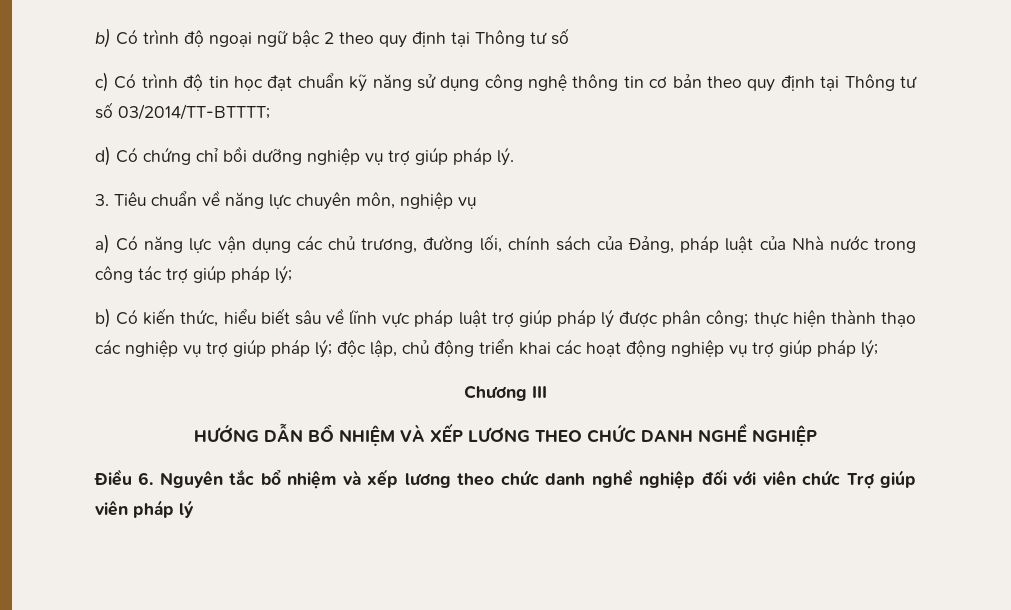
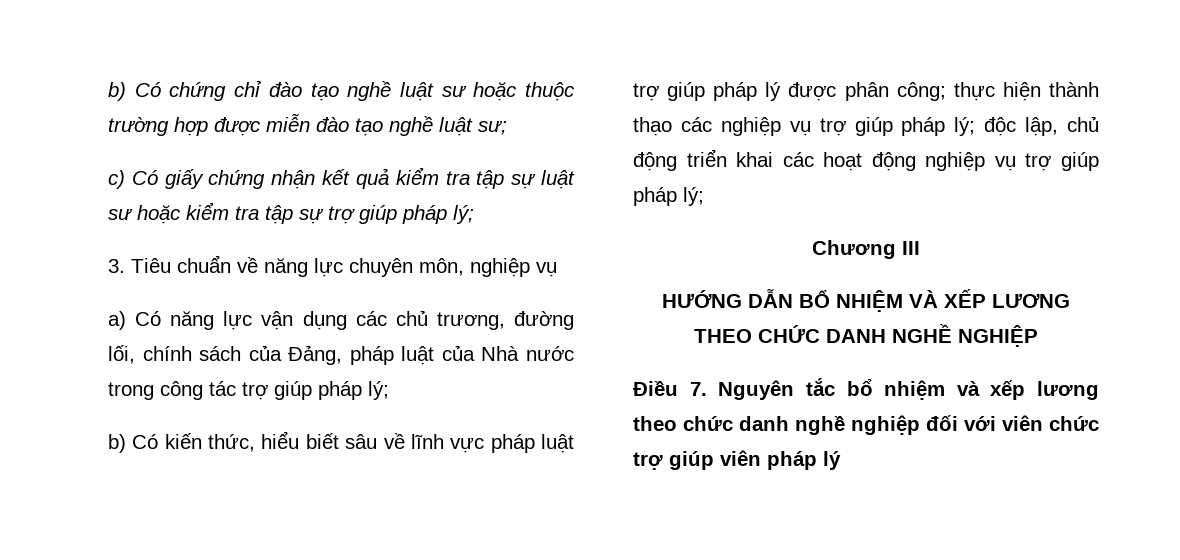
[95,28,569,48] [95,72,918,92] [95,102,270,120] [95,146,514,166] b) Có trình độ ngoại ngữ bậc 2 theo quy định tại Thông tư số // c) Có trình độ tin học đạt chuẩn kỹ năng sử dụng công nghệ thông tin cơ bản theo quy định tại Thông tư số 03/2014/TT-BTTTT; // d) Có chứng chỉ bồi dưỡng nghiệp vụ trợ giúp pháp lý. -> [108,80,575,101] [108,113,507,136] [108,167,575,189] [108,202,474,224] b) Có chứng chỉ đào tạo nghề luật sư hoặc thuộc trường hợp được miễn đào tạo nghề luật sư; // c) Có giấy chứng nhận kết quả kiểm tra tập sự luật sư hoặc kiểm tra tập sự trợ giúp pháp lý;
[138,472,154,485] 6. -> [689,382,707,396] 7.
[846,473,874,489] Trợ -> [633,452,663,470] trợ

